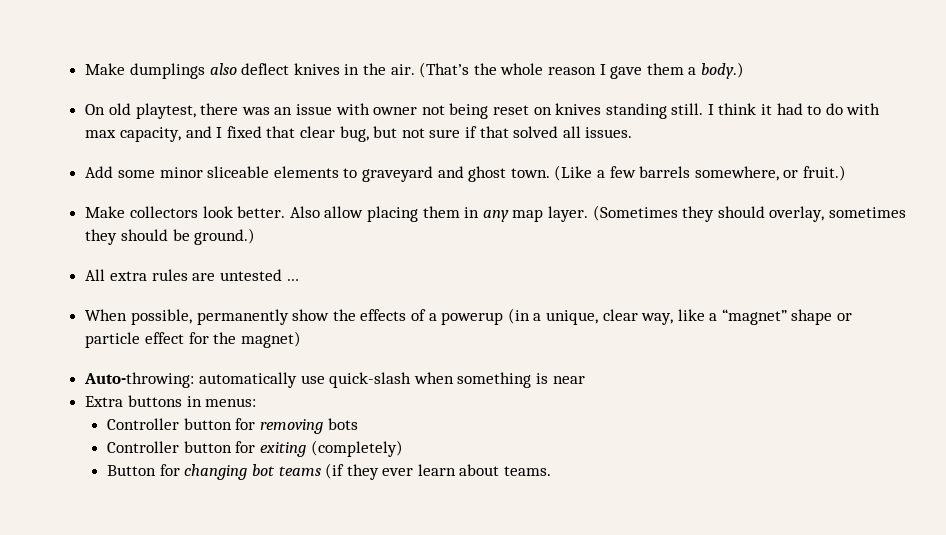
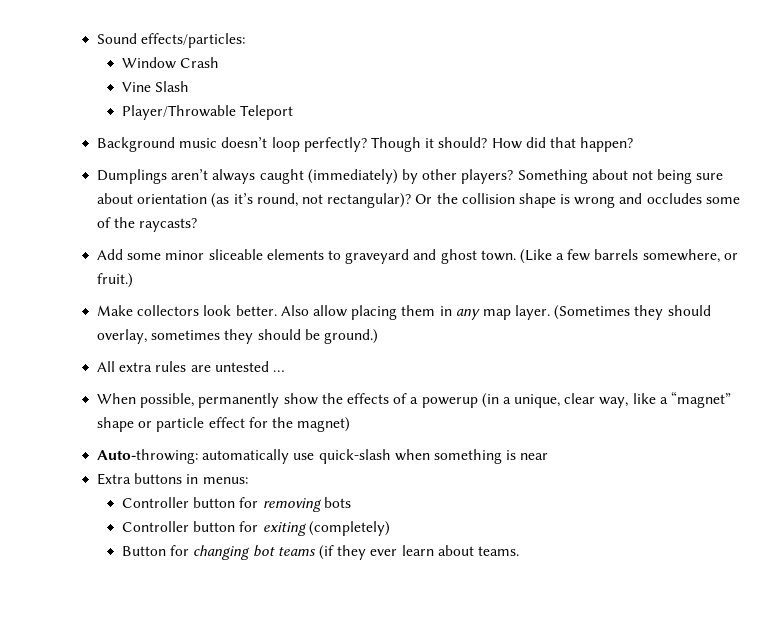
[85,62,744,79] [85,103,881,119] [85,126,633,142] Make dumplings also deflect knives in the air. (That’s the whole reason I gave them a body.) // On old playtest, there was an issue with owner not being reset on knives standing still. I think it had to do with max capacity, and I fixed that clear bug, but not sure if that solved all issues. -> [97,33,246,48] [122,57,220,69] [122,81,190,92] [122,105,294,120] [97,137,634,152] [97,169,724,184] [97,193,740,208] [97,217,198,232] Sound effects/particles: // Window Crash // Vine Slash // Player/Throwable Teleport // Background music doesn’t loop perfectly? Though it should? How did that happen? // Dumplings aren’t always caught (immediately) by other players? Something about not being sure about orientation (as it’s round, not rectangular)? Or the collision shape is wrong and occludes some of the raycasts?

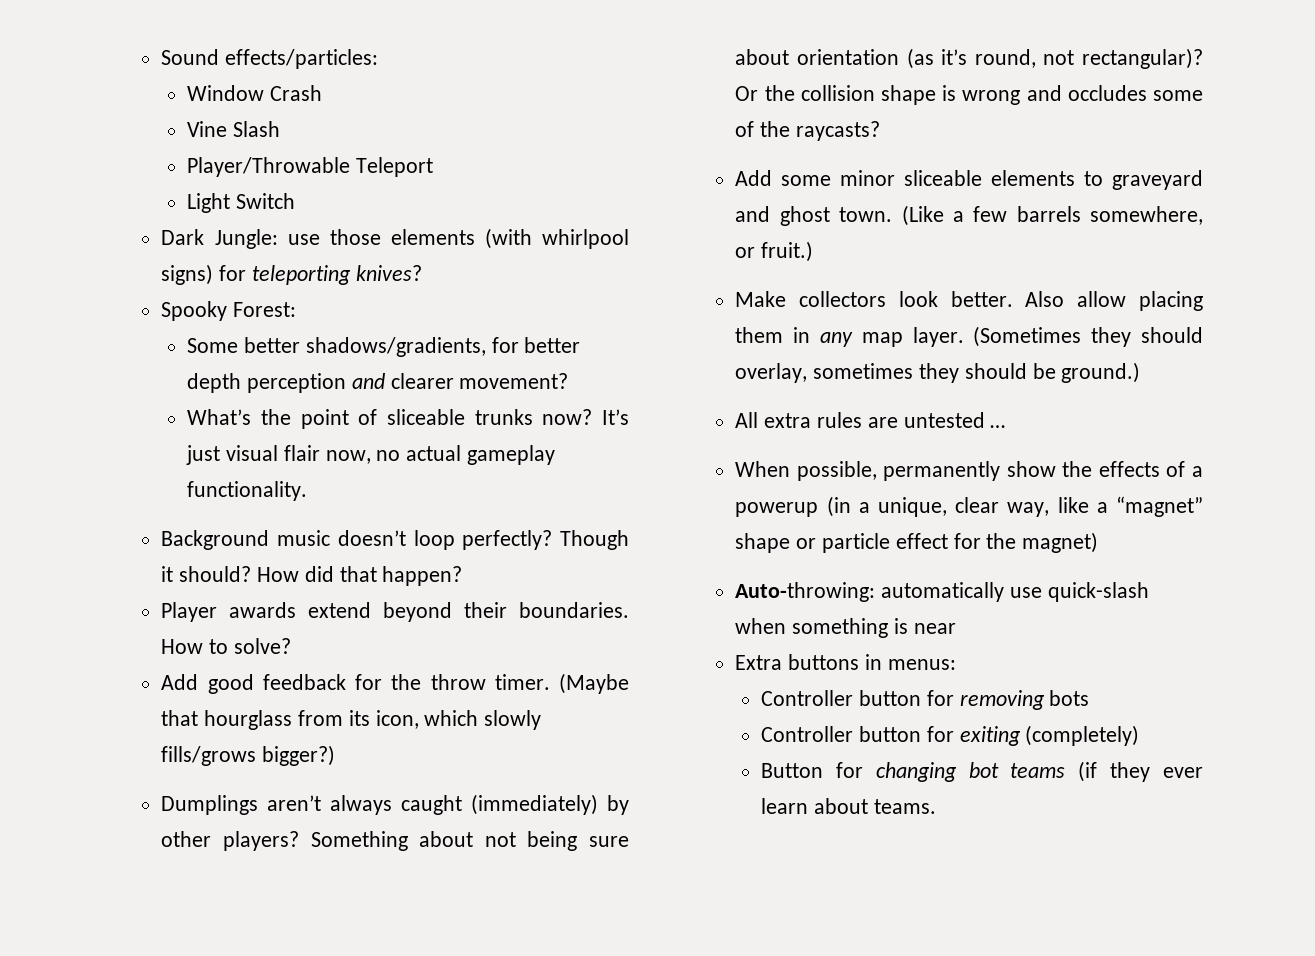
(294, 112) none -> [187,193,295,213] [161,228,629,249] [161,264,422,285] [161,301,297,321] [187,337,581,357] [187,373,569,393] [187,409,629,429] [186,445,555,465] [187,481,308,501] // Light Switch // Dark Jungle: use those elements (with whirlpool signs) for teleporting knives? // Spooky Forest: // Some better shadows/gradients, for better depth perception and clearer movement? // What’s the point of sliceable trunks now? It’s just visual flair now, no actual gameplay functionality.
(634, 144) none -> [161,602,629,622] [161,638,292,654] [161,673,629,694] [161,710,542,730] [161,745,336,766] // Player awards extend beyond their boundaries. How to solve? // Add good feedback for the throw timer. (Maybe that hourglass from its icon, which slowly fills/grows bigger?)

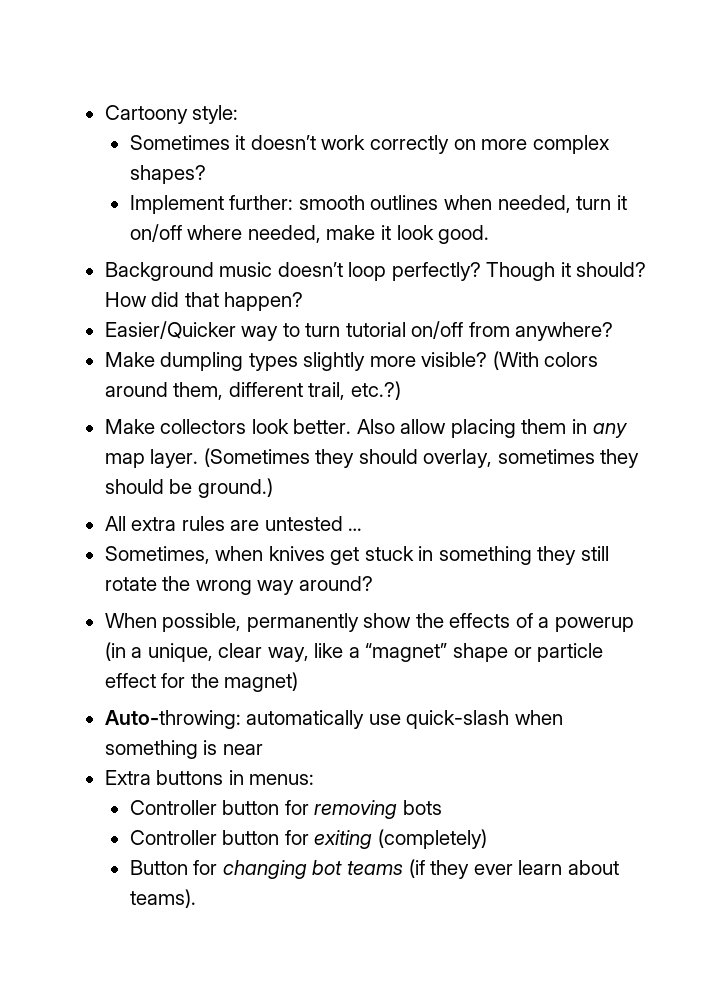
[161,49,379,69] [187,85,322,101] [187,121,280,137] [187,157,433,177] [187,193,295,213] [161,228,629,249] [161,264,422,285] [161,301,297,321] [187,337,581,357] [187,373,569,393] [187,409,629,429] [186,445,555,465] [187,481,308,501] Sound effects/particles: // Window Crash // Vine Slash // Player/Throwable Teleport // Light Switch // Dark Jungle: use those elements (with whirlpool signs) for teleporting knives? // Spooky Forest: // Some better shadows/gradients, for better depth perception and clearer movement? // What’s the point of sliceable trunks now? It’s just visual flair now, no actual gameplay functionality. -> [104,105,239,124] [129,135,610,154] [129,165,206,184] [129,195,627,214] [129,224,490,244] Cartoony style: // Sometimes it doesn’t work correctly on more complex shapes? // Implement further: smooth outlines when needed, turn it on/off where needed, make it look good.
[161,602,629,622] [161,638,292,654] [161,673,629,694] [161,710,542,730] [161,745,336,766] [161,794,629,815] [161,831,629,851] [735,48,1203,69] [735,85,1203,105] [735,121,881,141] [735,170,1203,190] [735,205,1203,226] [735,241,814,262] Player awards extend beyond their boundaries. How to solve? // Add good feedback for the throw timer. (Maybe that hourglass from its icon, which slowly fills/grows bigger?) // Dumplings aren’t always caught (immediately) by other players? Something about not being sure about orientation (as it’s round, not rectangular)? Or the collision shape is wrong and occludes some of the raycasts? // Add some minor sliceable elements to graveyard and ghost town. (Like a few barrels somewhere, or fruit.) -> [104,321,614,341] [104,351,599,371] [104,381,401,400] Easier/Quicker way to turn tutorial on/off from anywhere? // Make dumpling types slightly more visible? (With colors around them, different trail, etc.?)
(1006, 426) none -> [104,546,609,565] [104,576,373,595] // Sometimes, when knives get stuck in something they still rotate the wrong way around?
[873,799,936,814] teams. -> [129,889,196,908] teams).

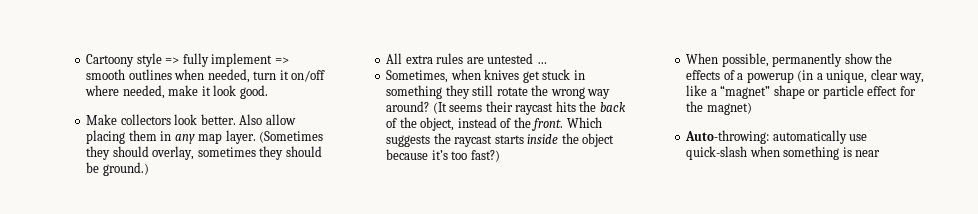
[192,105,239,124] [129,135,610,154] [129,165,206,184] [129,195,294,214] style: // Sometimes it doesn’t work correctly on more complex shapes? // Implement further: -> [136,53,289,67] style => fully implement =>
[104,262,647,281] [104,292,304,311] [104,321,614,341] [104,351,599,371] [104,381,401,400] // Background music doesn’t loop perfectly? Though it should? How did that happen? // Easier/Quicker way to turn tutorial on/off from anywhere? // Make dumpling types slightly more visible? (With colors around them, different trail, etc.?) -> (268, 92) none
(373, 583) none -> [432,101,626,115] [386,117,602,131] [386,133,615,147] [386,149,500,162] (It seems their raycast hits the back of the object, instead of the front. Which suggests the raycast starts inside the object because it’s too fast?)
[104,770,315,785] [129,800,442,819] [129,829,487,849] [129,859,619,879] [129,889,196,908] // Extra buttons in menus: // Controller button for removing bots // Controller button for exiting (completely) // Button for changing bot teams (if they ever learn about teams). -> (881, 153) none

